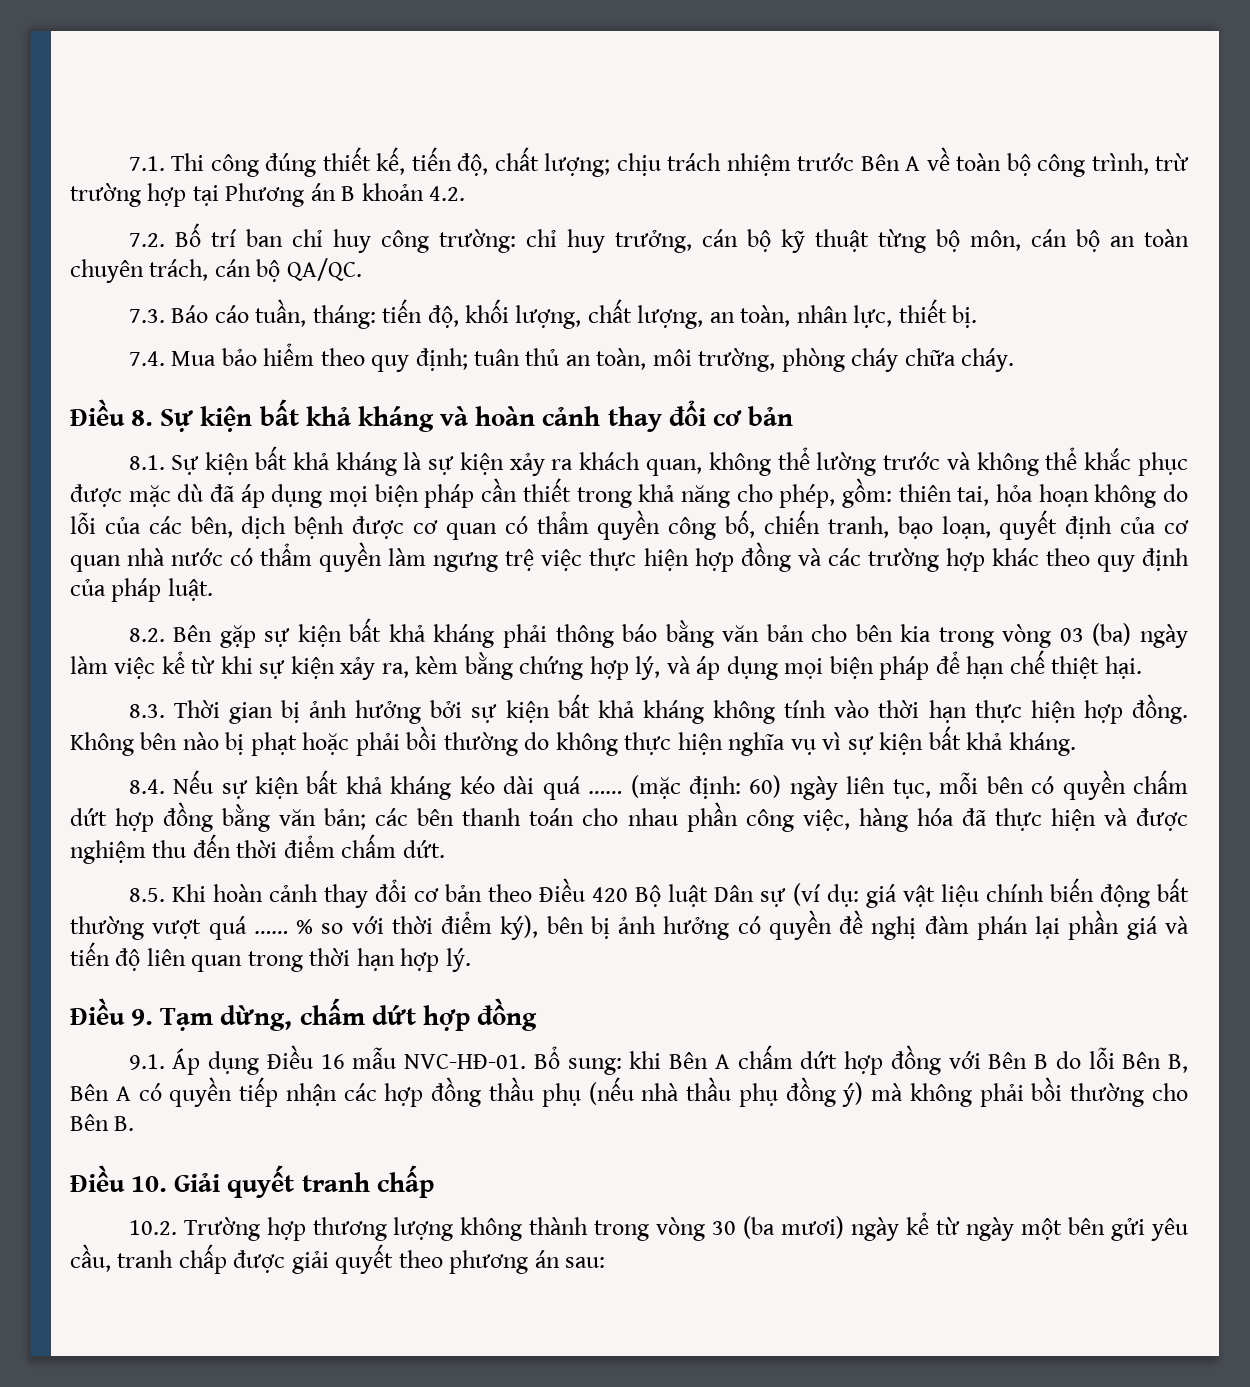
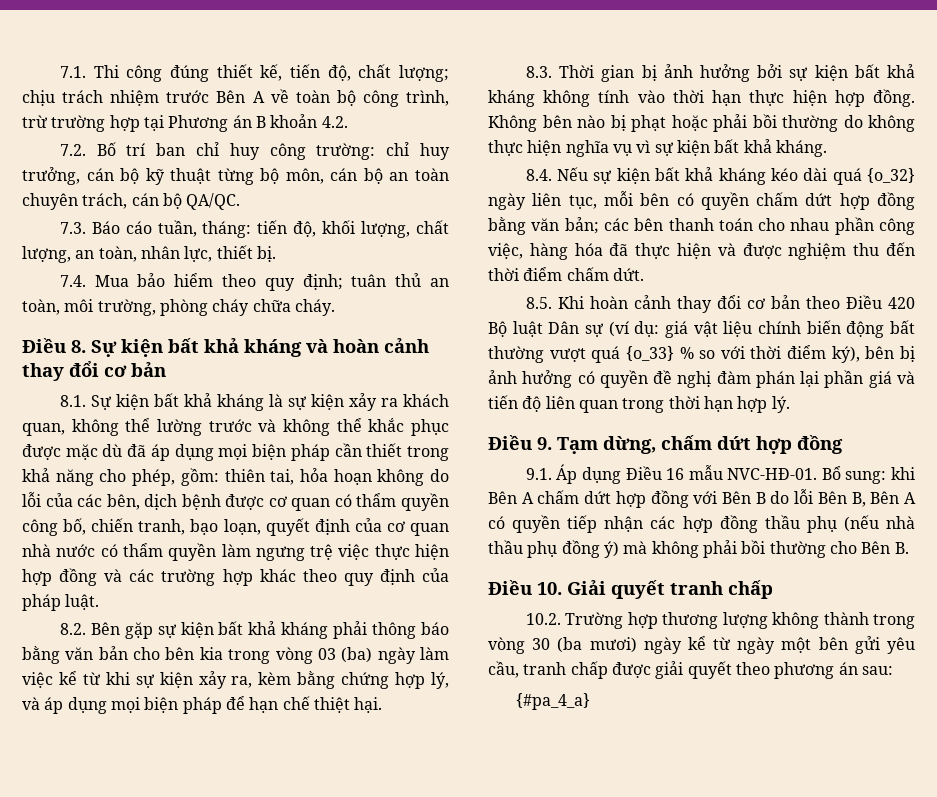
[588,775,782,799] …… (mặc định: 60) -> [867,168,915,183] {o_32}
[253,931,288,934] …… -> [625,346,674,361] {o_33}
(606, 1262) none -> [516,693,591,710] // {#pa_4_a}

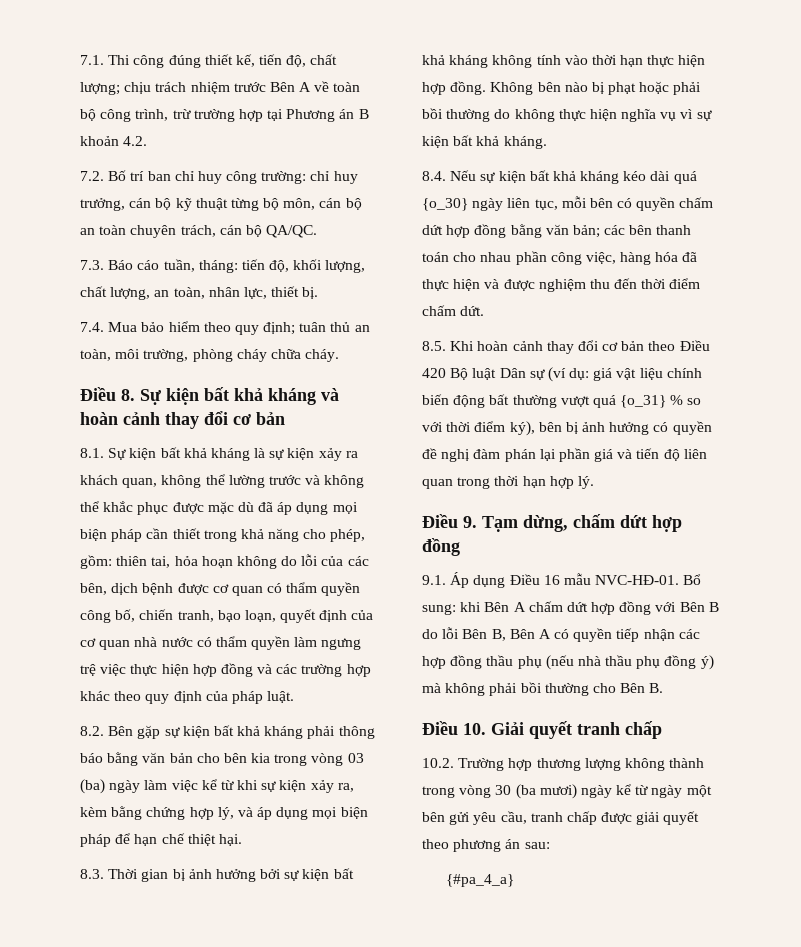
[867,168,915,183] {o_32} -> [422,198,468,211] {o_30}
[625,346,674,361] {o_33} -> [620,395,667,408] {o_31}

